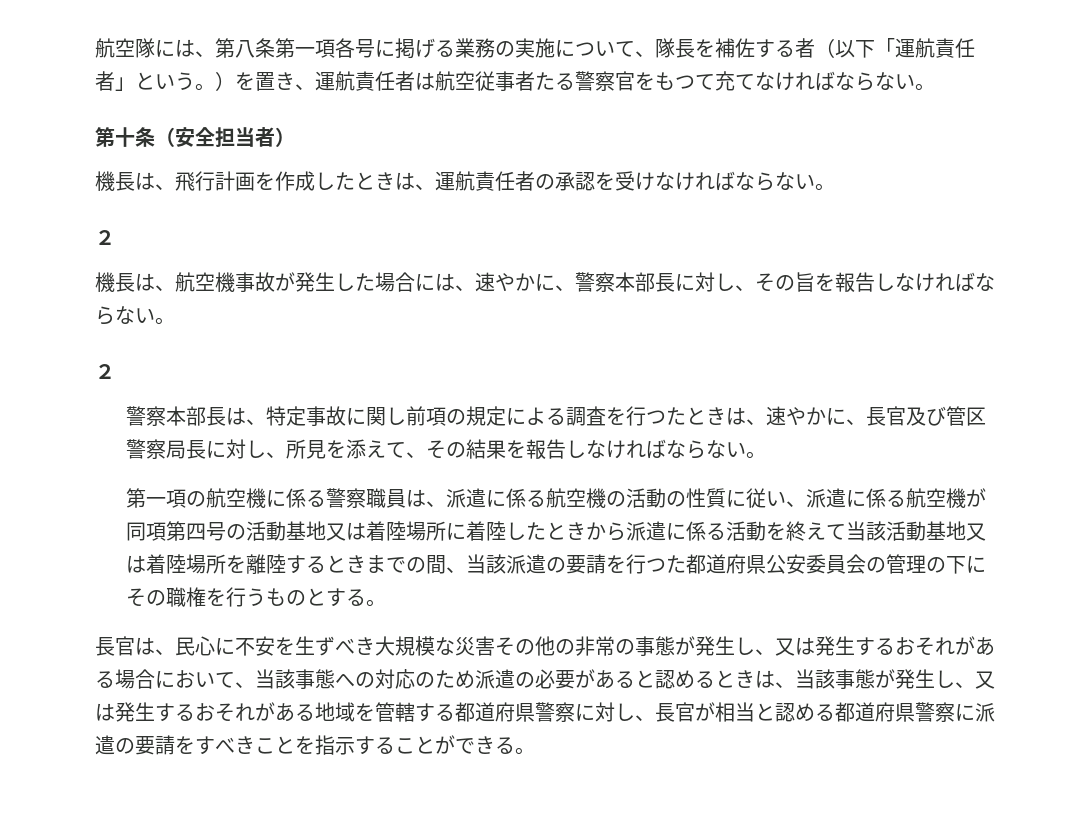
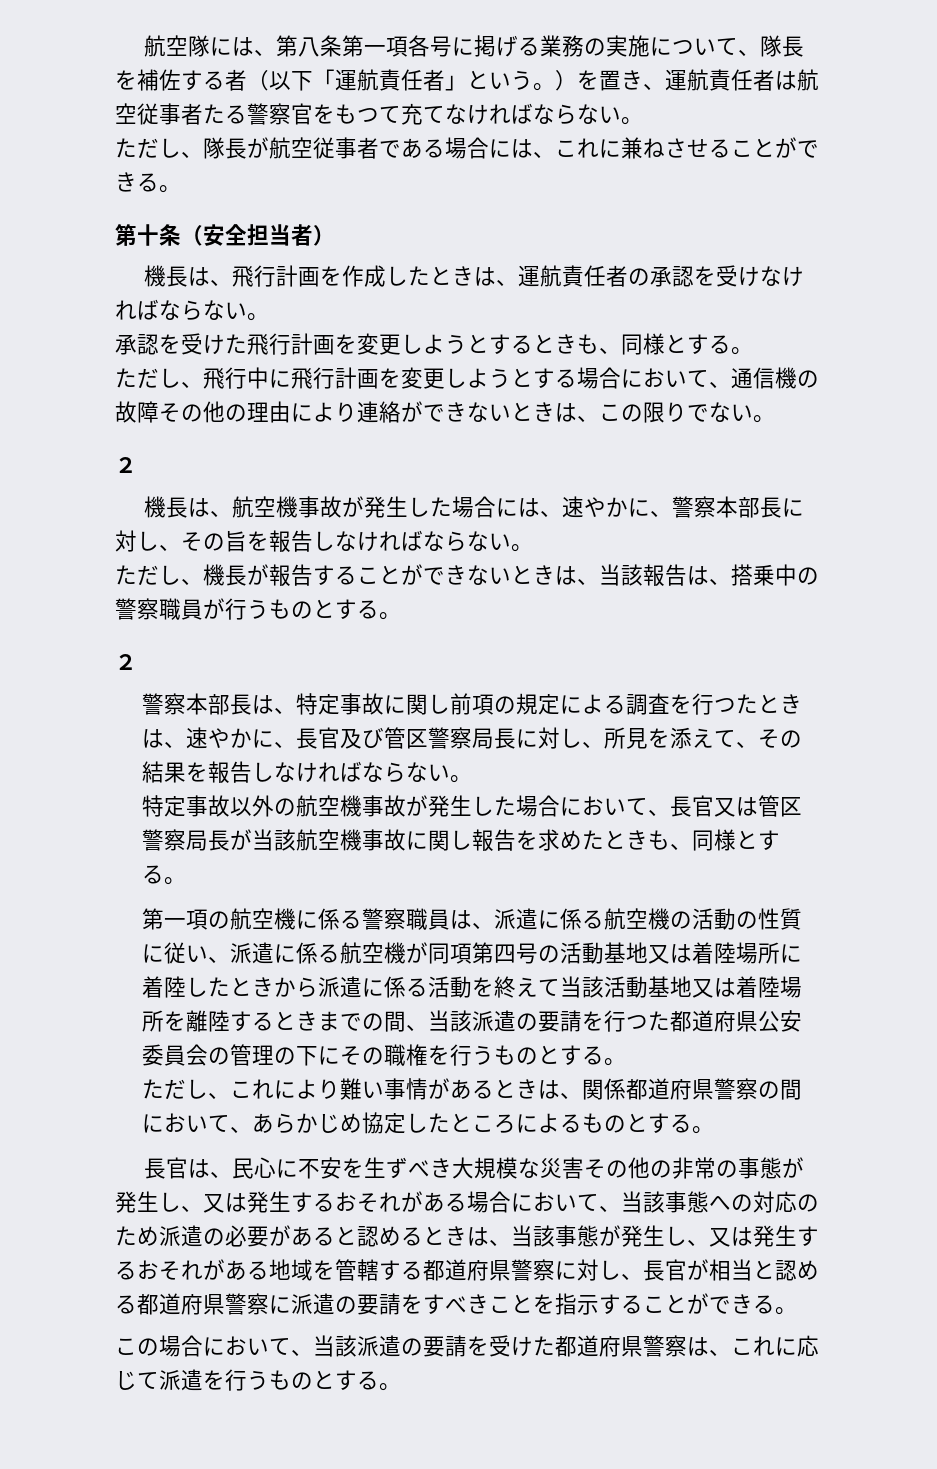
(935, 87) none -> [115,137,819,159] [115,172,181,193] // ただし、隊長が航空従事者である場合には、これに兼ねさせることができる。
(835, 187) none -> [115,333,753,355] [115,367,819,389] [115,401,775,423] // 承認を受けた飛行計画を変更しようとするときも、同様とする。 // ただし、飛行中に飛行計画を変更しようとする場合において、通信機の故障その他の理由により連絡ができないときは、この限りでない。
(175, 321) none -> [115,564,819,587] [115,598,401,620] // ただし、機長が報告することができないときは、当該報告は、搭乗中の警察職員が行うものとする。
(766, 455) none -> [142,795,803,817] [142,829,781,852] [142,865,187,885] // 特定事故以外の航空機事故が発生した場合において、長官又は管区警察局長が当該航空機事故に関し報告を求めたときも、同様とする。
(386, 603) none -> [142,1078,803,1100] [142,1112,715,1134] // ただし、これにより難い事情があるときは、関係都道府県警察の間において、あらかじめ協定したところによるものとする。
(535, 751) none -> [115,1335,819,1357] [115,1369,401,1391] // この場合において、当該派遣の要請を受けた都道府県警察は、これに応じて派遣を行うものとする。

